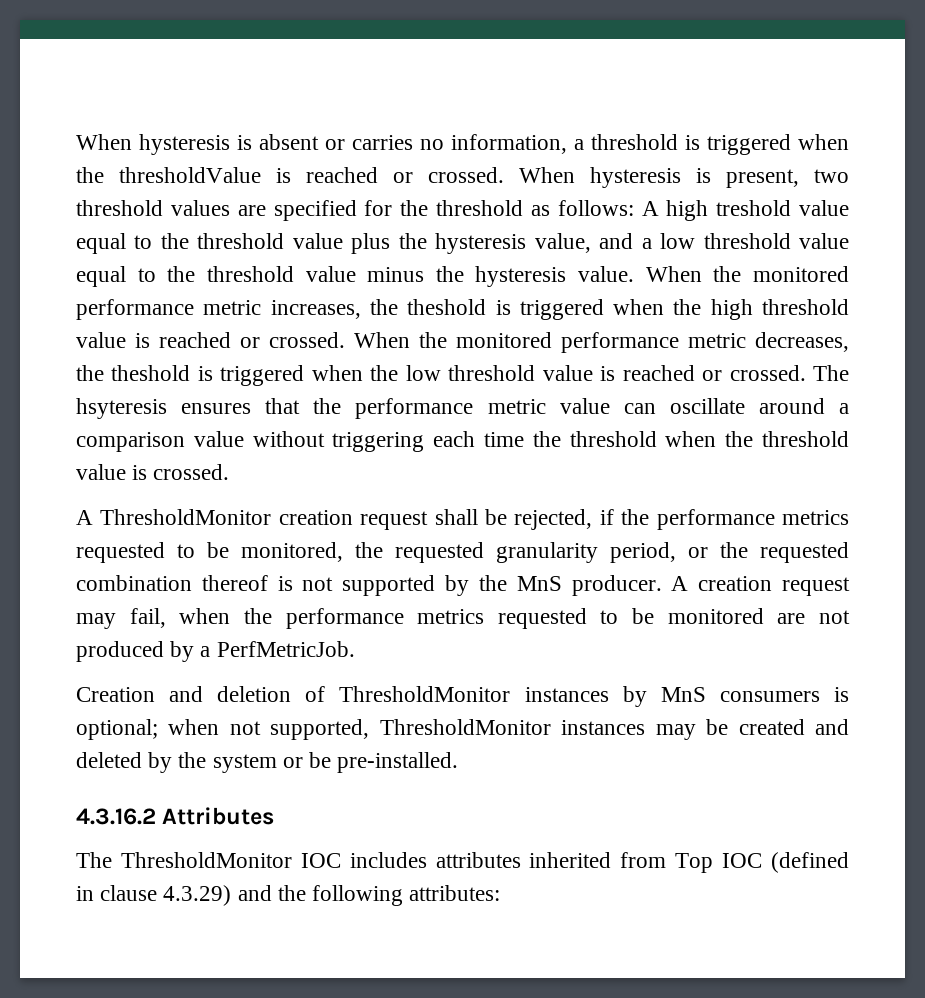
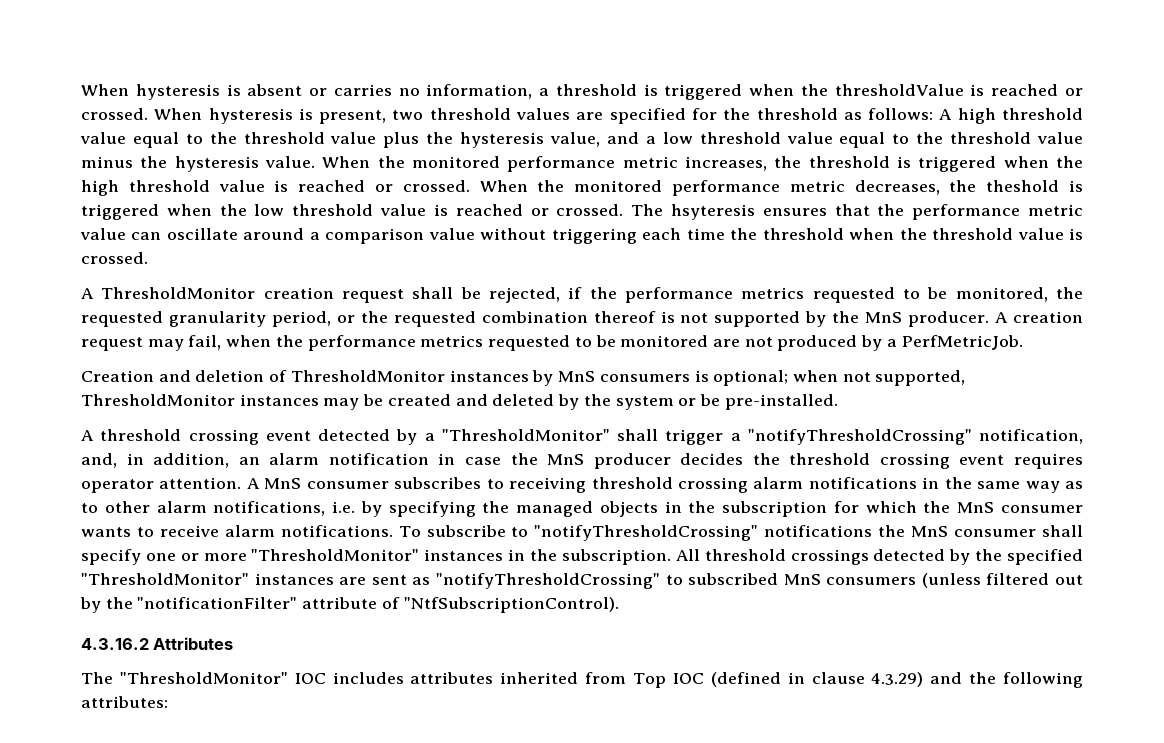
[716,200,792,216] treshold -> [1001,108,1083,120] threshold
[407,299,487,315] theshold -> [808,156,890,168] threshold
(459, 762) none -> [81,429,1083,445] [81,453,1083,469] [81,477,1083,493] [81,501,1083,517] [81,525,1083,541] [81,549,1083,565] [81,573,1084,589] [80,597,619,613] // A threshold crossing event detected by a "ThresholdMonitor" shall trigger a "notifyThresholdCrossing" notification, and, in addition, an alarm notification in case the MnS producer decides the threshold crossing event requires operator attention. A MnS consumer subscribes to receiving threshold crossing alarm notifications in the same way as to other alarm notifications, i.e. by specifying the managed objects in the subscription for which the MnS consumer wants to receive alarm notifications. To subscribe to "notifyThresholdCrossing" notifications the MnS consumer shall specify one or more "ThresholdMonitor" instances in the subscription. All threshold crossings detected by the specified "ThresholdMonitor" instances are sent as "notifyThresholdCrossing" to subscribed MnS consumers (unless filtered out by the "notificationFilter" attribute of "NtfSubscriptionControl).
[120,852,292,868] ThresholdMonitor -> [119,672,288,684] "ThresholdMonitor"

